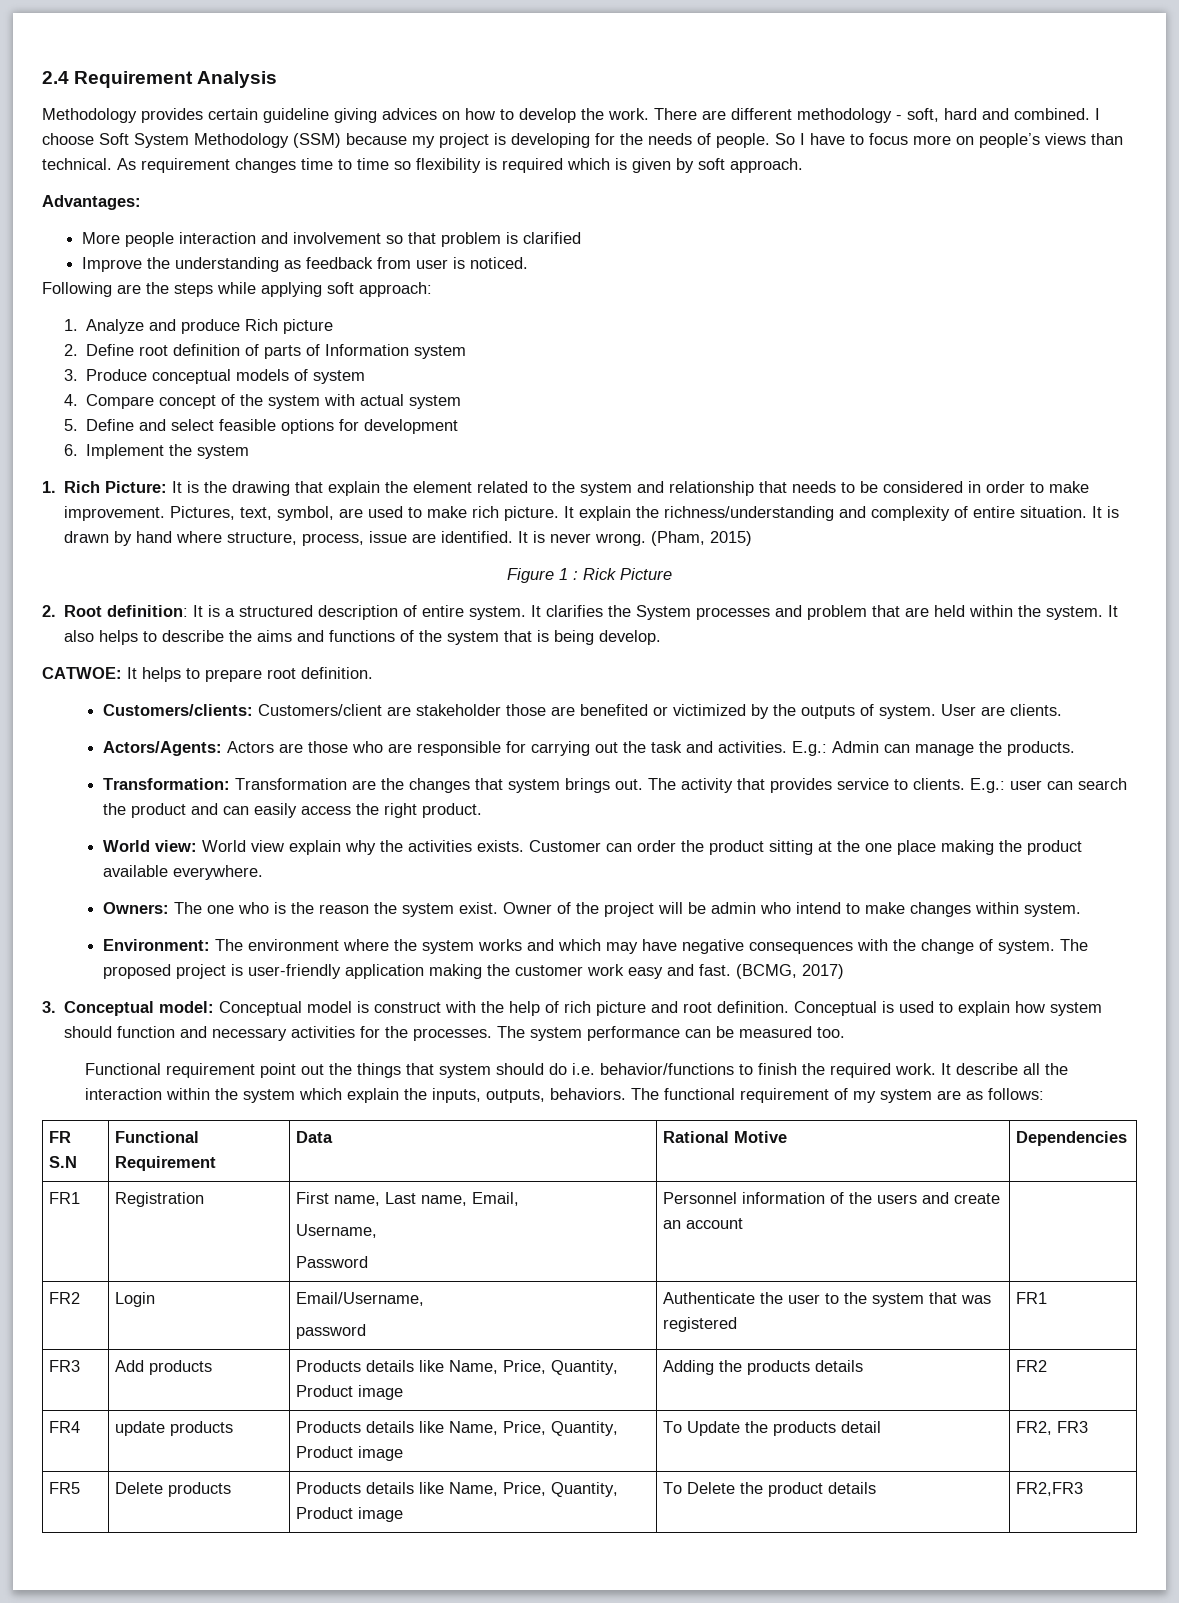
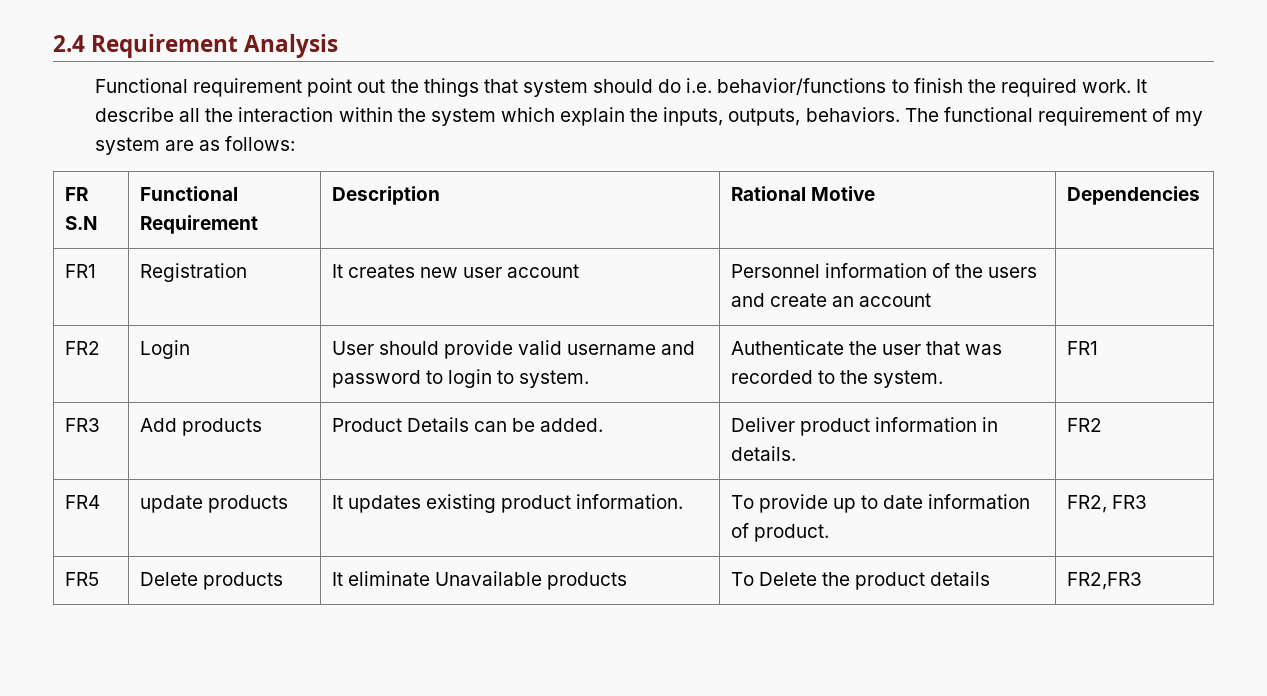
[42,108,1100,123] [42,133,1123,148] [42,158,803,173] [42,195,141,210] [81,232,581,247] [81,257,528,272] [42,282,432,297] [63,319,333,334] [63,344,466,359] [63,369,365,384] [63,394,461,409] [63,419,458,434] [63,444,249,459] [42,481,1090,496] [64,506,1120,521] [64,531,753,546] [507,568,672,583] [42,605,1119,620] [64,630,662,645] [42,667,373,682] [103,704,1063,719] [103,741,1076,756] [103,778,1128,793] [103,803,483,818] [103,840,1083,855] [103,865,264,880] [103,902,1082,917] [103,939,1089,954] [103,964,845,979] [42,1001,1103,1016] [64,1026,846,1041] // Methodology provides certain guideline giving advices on how to develop the work. There are different methodology - soft, hard and combined. I choose Soft System Methodology (SSM) because my project is developing for the needs of people. So I have to focus more on people’s views than technical. As requirement changes time to time so flexibility is required which is given by soft approach. // Advantages: // More people interaction and involvement so that problem is clarified // Improve the understanding as feedback from user is noticed. // Following are the steps while applying soft approach: // 1. Analyze and produce Rich picture // 2. Define root definition of parts of Information system // 3. Produce conceptual models of system // 4. Compare concept of the system with actual system // 5. Define and select feasible options for development // 6. Implement the system // 1. Rich Picture: It is the drawing that explain the element related to the system and relationship that needs to be considered in order to make improvement. Pictures, text, symbol, are used to make rich picture. It explain the richness/understanding and complexity of entire situation. It is drawn by hand where structure, process, issue are identified. It is never wrong. (Pham, 2015) // Figure 1 : Rick Picture // 2. Root definition: It is a structured description of entire system. It clarifies the System processes and problem that are held within the system. It also helps to describe the aims and functions of the system that is being develop. // CATWOE: It helps to prepare root definition. // Customers/clients: Customers/client are stakeholder those are benefited or victimized by the outputs of system. User are clients. // Actors/Agents: Actors are those who are responsible for carrying out the task and activities. E.g.: Admin can manage the products. // Transformation: Transformation are the changes that system brings out. The activity that provides service to clients. E.g.: user can search the product and can easily access the right product. // World view: World view explain why the activities exists. Customer can order the product sitting at the one place making the product available everywhere. // Owners: The one who is the reason the system exist. Owner of the project will be admin who intend to make changes within system. // Environment: The environment where the system works and which may have negative consequences with the change of system. The proposed project is user-friendly application making the customer work easy and fast. (BCMG, 2017) // 3. Conceptual model: Conceptual model is construct with the help of rich picture and root definition. Conceptual is used to explain how system should function and necessary activities for the processes. The system performance can be measured too. -> (339, 46) none
[296,1131,334,1143] Data -> [331,186,440,205] Description
[296,1192,520,1206] [296,1224,378,1238] [296,1256,369,1268] First name, Last name, Email, // Username, // Password -> [331,264,580,278] It creates new user account
[296,1292,425,1306] [296,1324,367,1339] [663,1292,992,1307] [663,1317,738,1332] [1016,1292,1048,1304] [49,1360,81,1372] [115,1360,213,1375] [296,1360,619,1375] [296,1385,404,1400] [663,1360,864,1375] [1016,1360,1048,1372] [49,1421,81,1433] [115,1421,234,1436] [296,1421,619,1436] [296,1446,404,1461] [663,1421,882,1436] Email/Username, // password | Authenticate the user to the system that was registered | FR1 // FR3 | Add products | Products details like Name, Price, Quantity, Product image | Adding the products details | FR2 // FR4 | update products | Products details like Name, Price, Quantity, Product image | To Update the products detail -> [331,340,696,359] [331,369,590,388] [730,340,1003,355] [730,370,944,388] [1066,341,1098,355] [64,418,100,432] [139,418,262,436] [331,417,604,432] [730,417,999,436] [730,446,796,461] [1066,418,1102,432] [64,495,100,509] [139,495,288,513] [331,494,684,513] [730,494,1031,513] [730,523,829,542] User should provide valid username and password to login to system. | Authenticate the user that was recorded to the system. | FR1 // FR3 | Add products | Product Details can be added. | Deliver product information in details. | FR2 // FR4 | update products | It updates existing product information. | To provide up to date information of product.
[296,1482,619,1497] [296,1507,404,1522] Products details like Name, Price, Quantity, Product image -> [331,571,628,590] It eliminate Unavailable products

